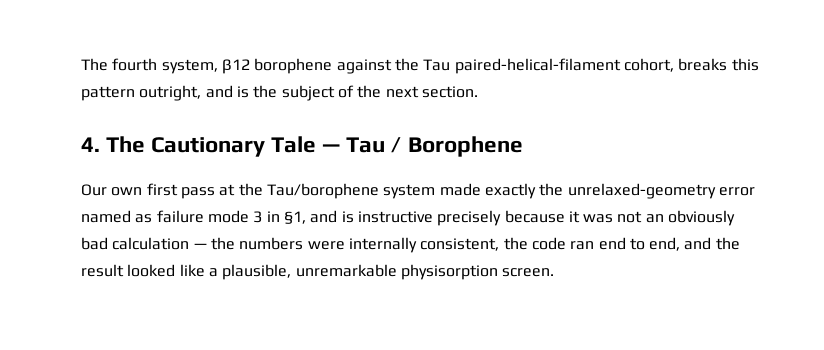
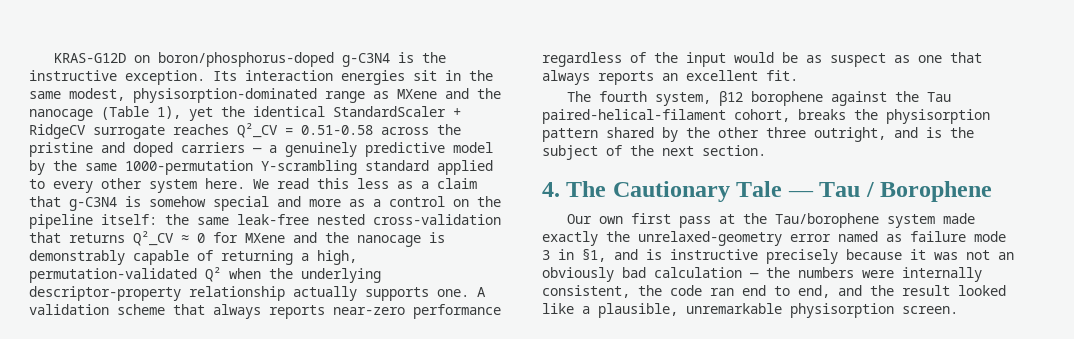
(81, 64) none -> [54,52,447,67] [29,70,493,85] [29,88,501,103] [29,106,461,121] [29,123,461,139] [29,142,493,157] [29,160,493,175] [29,178,477,193] [29,196,501,211] [29,214,501,229] [29,231,445,247] [29,250,357,265] [29,267,381,283] [29,286,486,301] [29,304,501,319] [542,52,982,67] [542,70,798,85] KRAS-G12D on boron/phosphorus-doped g-C3N4 is the instructive exception. Its interaction energies sit in the same modest, physisorption-dominated range as MXene and the nanocage (Table 1), yet the identical StandardScaler + RidgeCV surrogate reaches Q²_CV = 0.51-0.58 across the pristine and doped carriers — a genuinely predictive model by the same 1000-permutation Y-scrambling standard applied to every other system here. We read this less as a claim that g-C3N4 is somehow special and more as a control on the pipeline itself: the same leak-free nested cross-validation that returns Q²_CV ≈ 0 for MXene and the nanocage is demonstrably capable of returning a high, permutation-validated Q² when the underlying descriptor-property relationship actually supports one. A validation scheme that always reports near-zero performance regardless of the input would be as suspect as one that always reports an excellent fit. //
[731,58,759,71] [81,86,135,101] this pattern -> [854,109,990,124] [542,127,806,142] the physisorption pattern shared by the other three

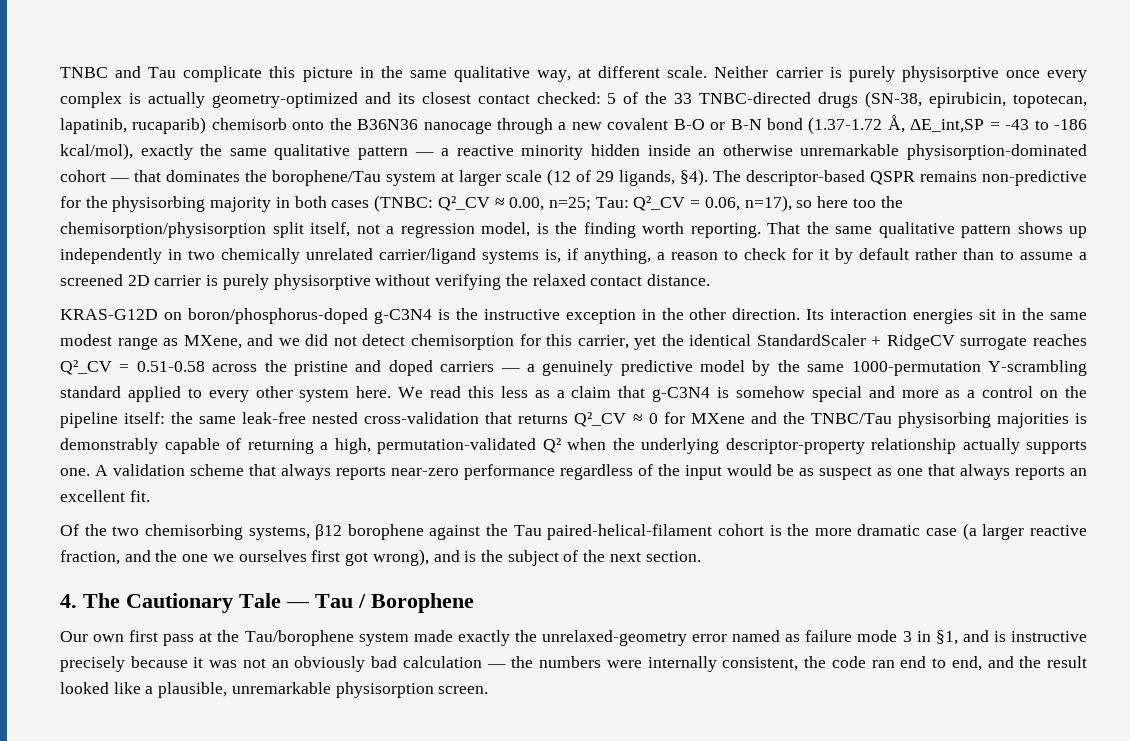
(54, 58) none -> [60,66,1088,82] [60,91,1088,108] [60,115,1088,134] [60,143,1088,160] [60,169,1087,186] [60,195,903,212] [60,222,1087,238] [60,248,1087,264] [60,274,710,290] TNBC and Tau complicate this picture in the same qualitative way, at different scale. Neither carrier is purely physisorptive once every complex is actually geometry-optimized and its closest contact checked: 5 of the 33 TNBC-directed drugs (SN-38, epirubicin, topotecan, lapatinib, rucaparib) chemisorb onto the B36N36 nanocage through a new covalent B-O or B-N bond (1.37-1.72 Å, ΔE_int,SP = -43 to -186 kcal/mol), exactly the same qualitative pattern — a reactive minority hidden inside an otherwise unremarkable physisorption-dominated cohort — that dominates the borophene/Tau system at larger scale (12 of 29 ligands, §4). The descriptor-based QSPR remains non-predictive for the physisorbing majority in both cases (TNBC: Q²_CV ≈ 0.00, n=25; Tau: Q²_CV = 0.06, n=17), so here too the chemisorption/physisorption split itself, not a regression model, is the finding worth reporting. That the same qualitative pattern shows up independently in two chemically unrelated carrier/ligand systems is, if anything, a reason to check for it by default rather than to assume a screened 2D carrier is purely physisorptive without verifying the relaxed contact distance. //
[125,70,205,85] exception. -> [565,308,801,324] exception in the other direction.
[69,88,501,103] [29,106,181,121] modest, physisorption-dominated range as MXene and the nanocage (Table 1), -> [60,334,629,350] modest range as MXene, and we did not detect chemisorption for this carrier,
[357,235,421,247] nanocage -> [810,412,1069,428] TNBC/Tau physisorbing majorities
[567,91,712,106] The fourth system, -> [60,524,310,540] Of the two chemisorbing systems,
[734,109,990,124] [542,127,886,142] cohort, breaks the physisorption pattern shared by the other three outright, -> [717,523,1088,540] [60,549,429,566] cohort is the more dramatic case (a larger reactive fraction, and the one we ourselves first got wrong),

